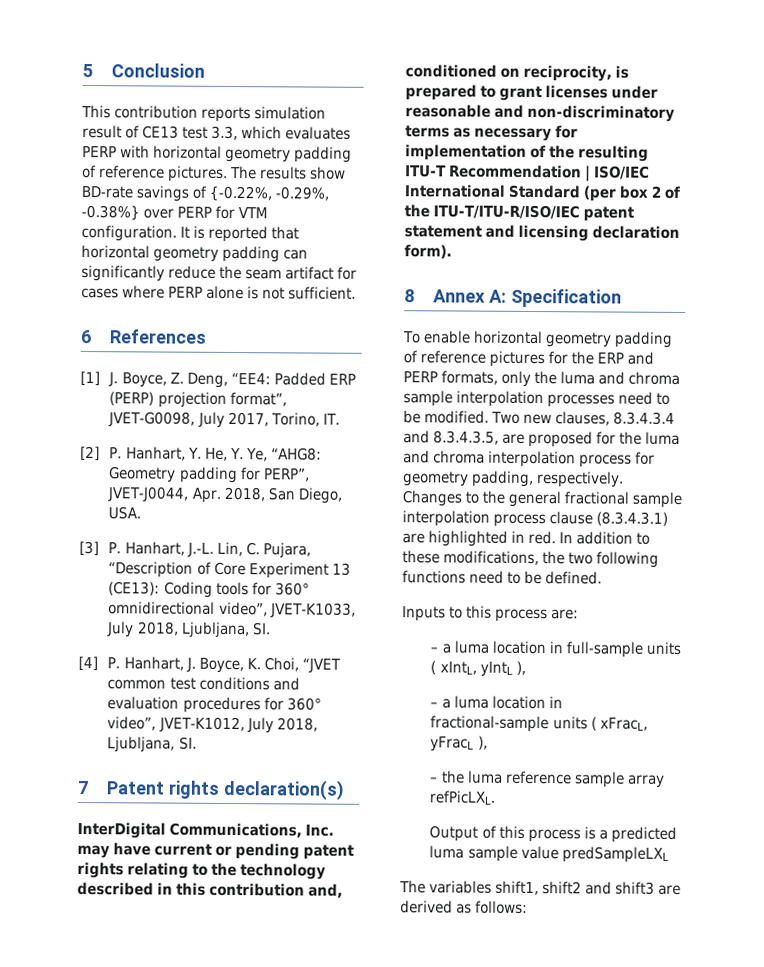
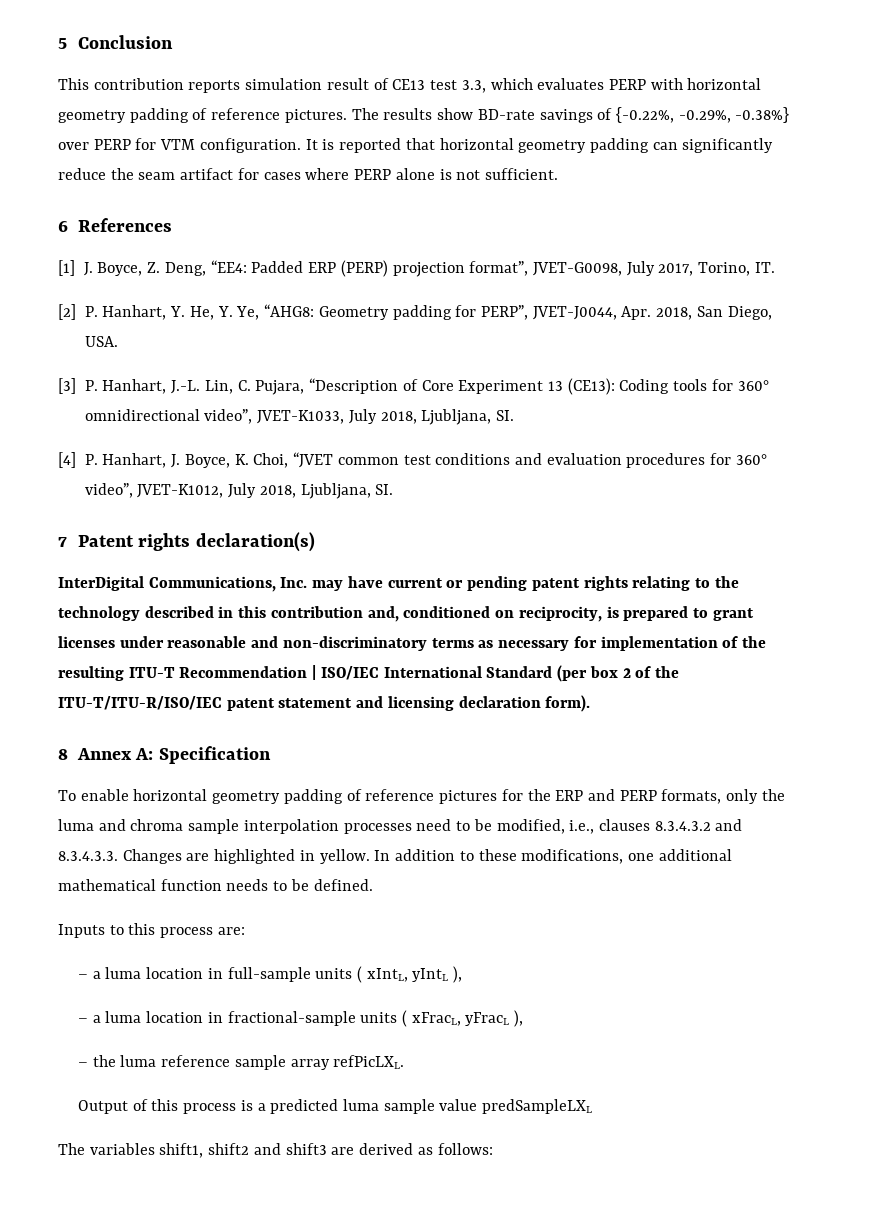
[424,410,676,426] [403,430,681,448] [403,450,656,468] [402,470,625,488] [402,490,683,508] [402,510,669,528] modified. Two new clauses, 8.3.4.3.4 and 8.3.4.3.5, are proposed for the luma and chroma interpolation process for geometry padding, respectively. Changes to the general fractional sample interpolation process clause (8.3.4.3.1) -> [496,819,743,834] [58,849,182,864] modified, i.e., clauses 8.3.4.3.2 and 8.3.4.3.3. Changes
[528,530,557,545] red. -> [319,849,370,864] yellow.
[542,551,660,568] [402,570,505,584] the two following functions need -> [627,849,732,861] [58,879,269,891] one additional mathematical function needs

